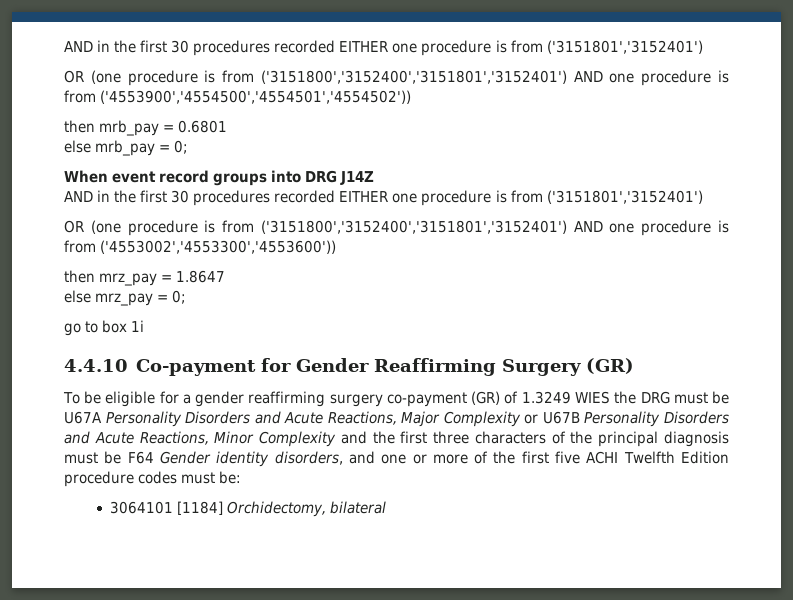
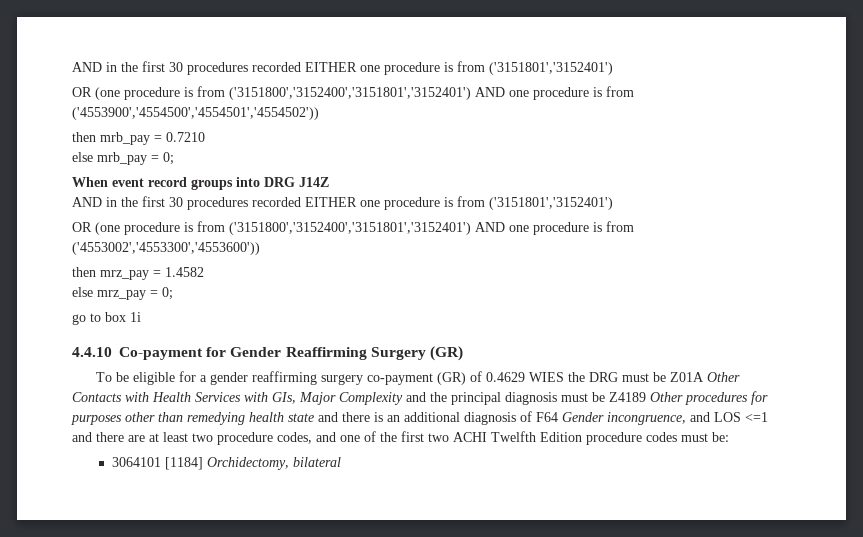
[178,120,228,133] 0.6801 -> [166,132,205,142] 0.7210
[176,270,226,283] 1.8647 -> [165,267,204,277] 1.4582
[521,391,571,404] 1.3249 -> [485,372,525,382] 0.4629
[64,411,729,427] [64,431,566,447] U67A Personality Disorders and Acute Reactions, Major Complexity or U67B Personality Disorders and Acute Reactions, Minor Complexity and the first three characters of -> [669,372,740,382] [72,392,426,405] Z01A Other Contacts with Health Services with GIs, Major Complexity and
[127,451,468,467] F64 Gender identity disorders, and one or more -> [609,391,768,405] [71,411,768,425] [72,432,360,445] Z4189 Other procedures for purposes other than remedying health state and there is an additional diagnosis of F64 Gender incongruence, and LOS <=1 and there are at least two procedure codes, and one
[555,451,581,464] five -> [428,433,449,442] two

